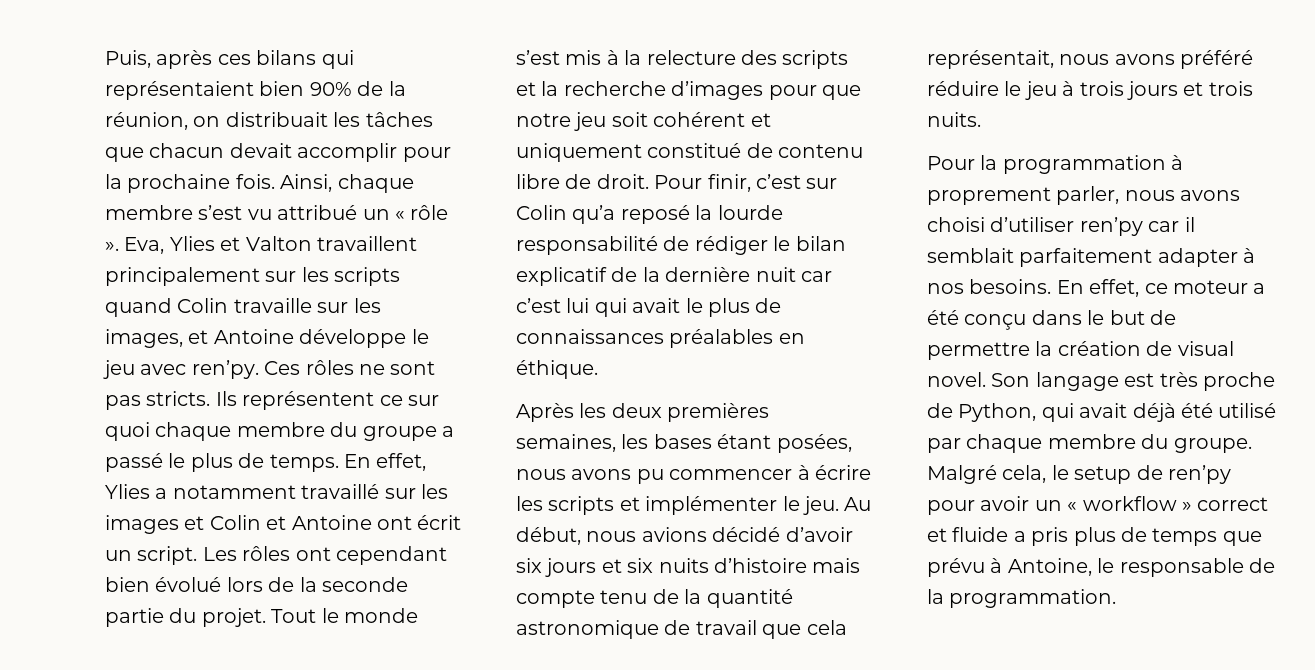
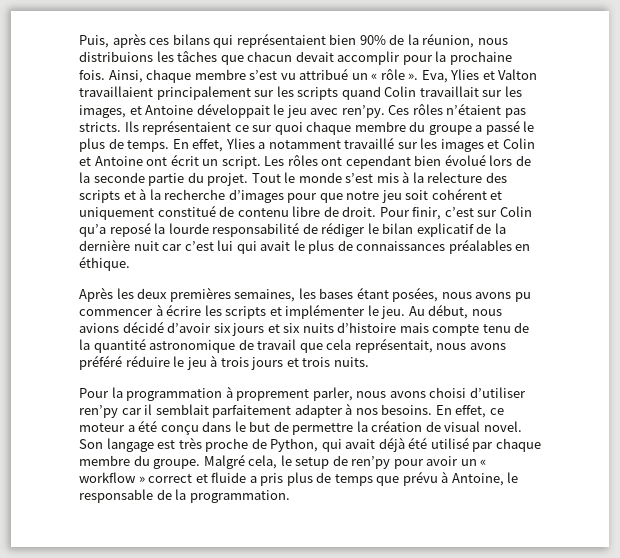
[193,112,328,127] on distribuait -> [477,38,508,45] [79,51,153,62] nous distribuions
[317,236,417,251] travaillent -> [79,86,153,97] travaillaient
[233,298,312,313] travaille -> [419,86,479,97] travaillait
[299,329,407,348] développe -> [196,103,270,118] développait
[359,361,436,375] ne sont -> [446,103,502,115] n’étaient
[242,391,375,410] représentent -> [142,120,232,135] représentaient
(536, 89) none -> [139,188,147,200] à

